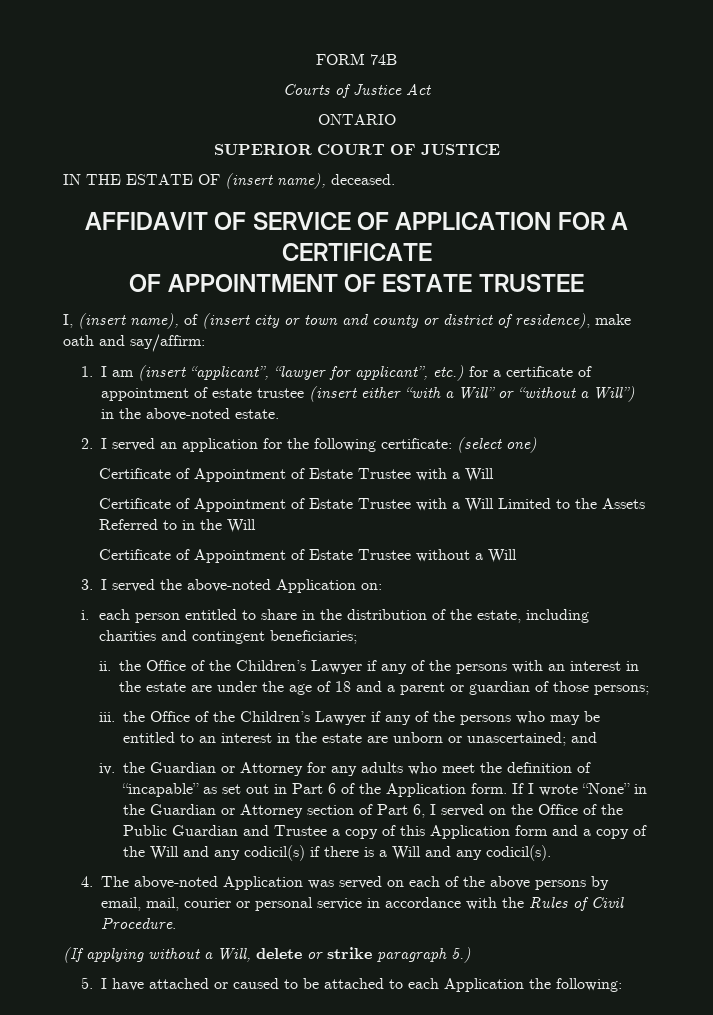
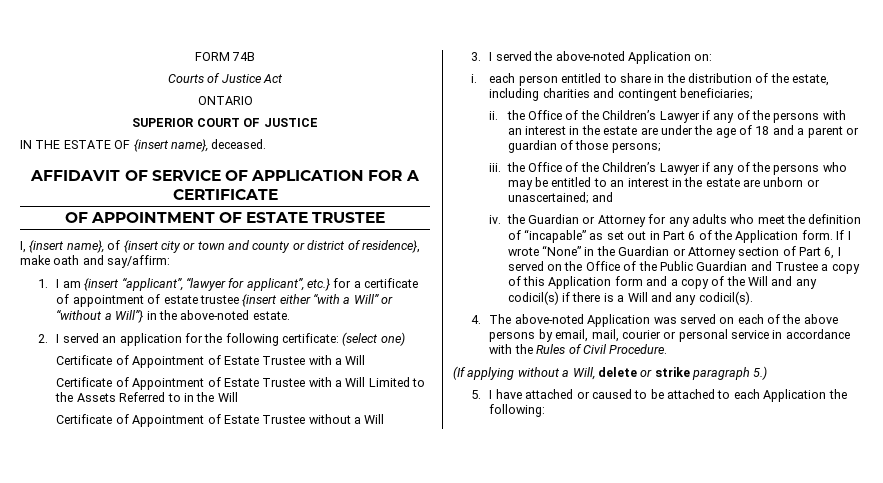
[225,173,326,189] (insert name), -> [133,139,208,152] {insert name},
[78,313,250,329] (insert name), of (insert -> [29,240,159,253] {insert name}, of {insert
[515,313,590,329] residence), -> [361,240,420,253] residence},
[138,365,187,381] (insert -> [84,278,120,291] {insert
[433,365,465,381] etc.) -> [307,278,331,291] etc.}
[309,386,358,402] (insert -> [242,294,278,307] {insert
[593,386,636,402] Will”) -> [115,310,144,323] Will”}

